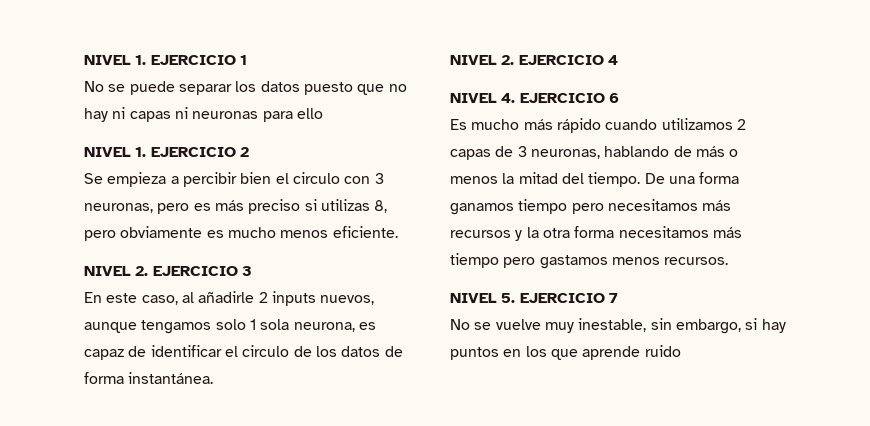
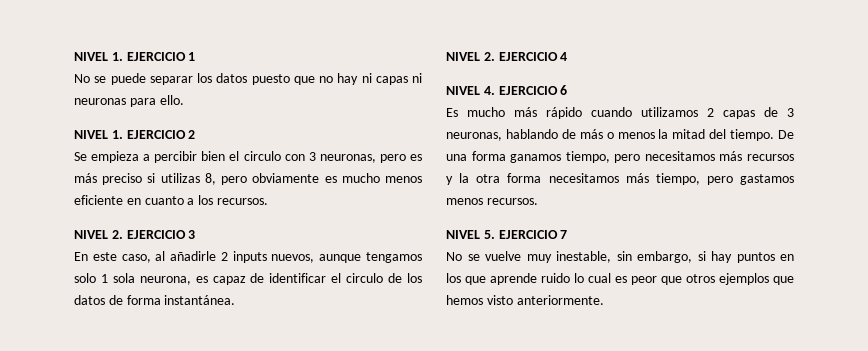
[296,108,323,119] ello -> [159,95,184,105] ello.
[332,226,398,238] eficiente. -> [74,195,268,205] eficiente en cuanto a los recursos.
[518,199,568,214] tiempo -> [565,151,610,163] tiempo,
[450,253,499,268] tiempo -> [655,173,700,185] tiempo,
(681, 351) none -> [574,273,794,285] [446,295,604,305] lo cual es peor que otros ejemplos que hemos visto anteriormente.

